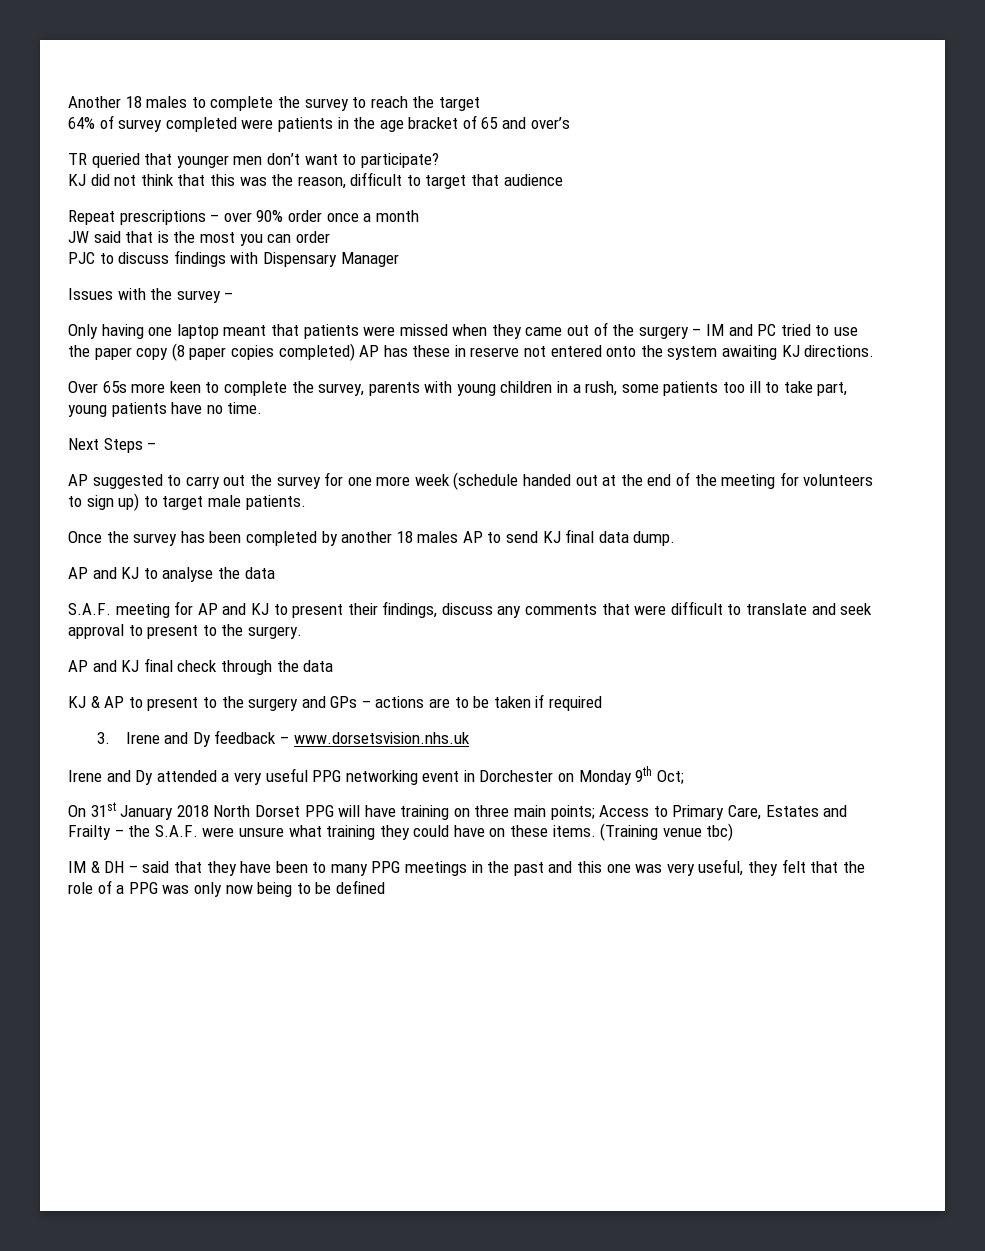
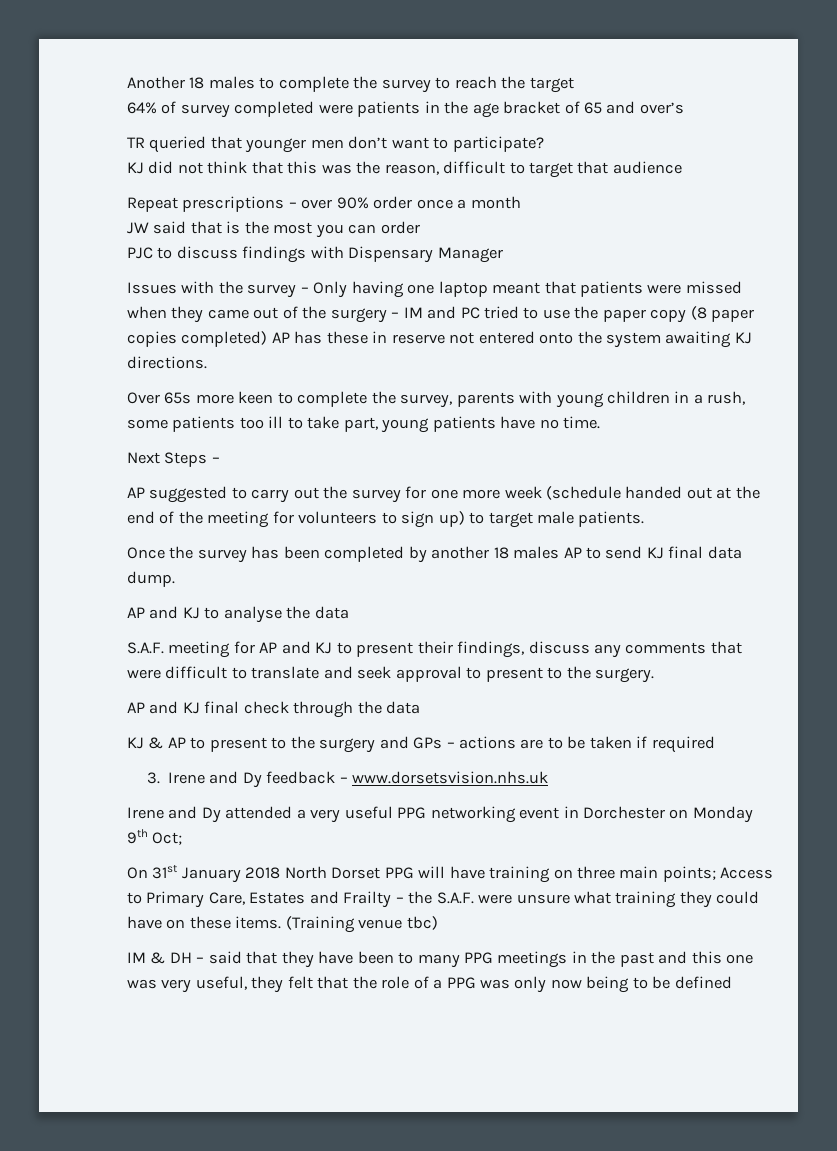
(234, 296) // -> (309, 290) none

